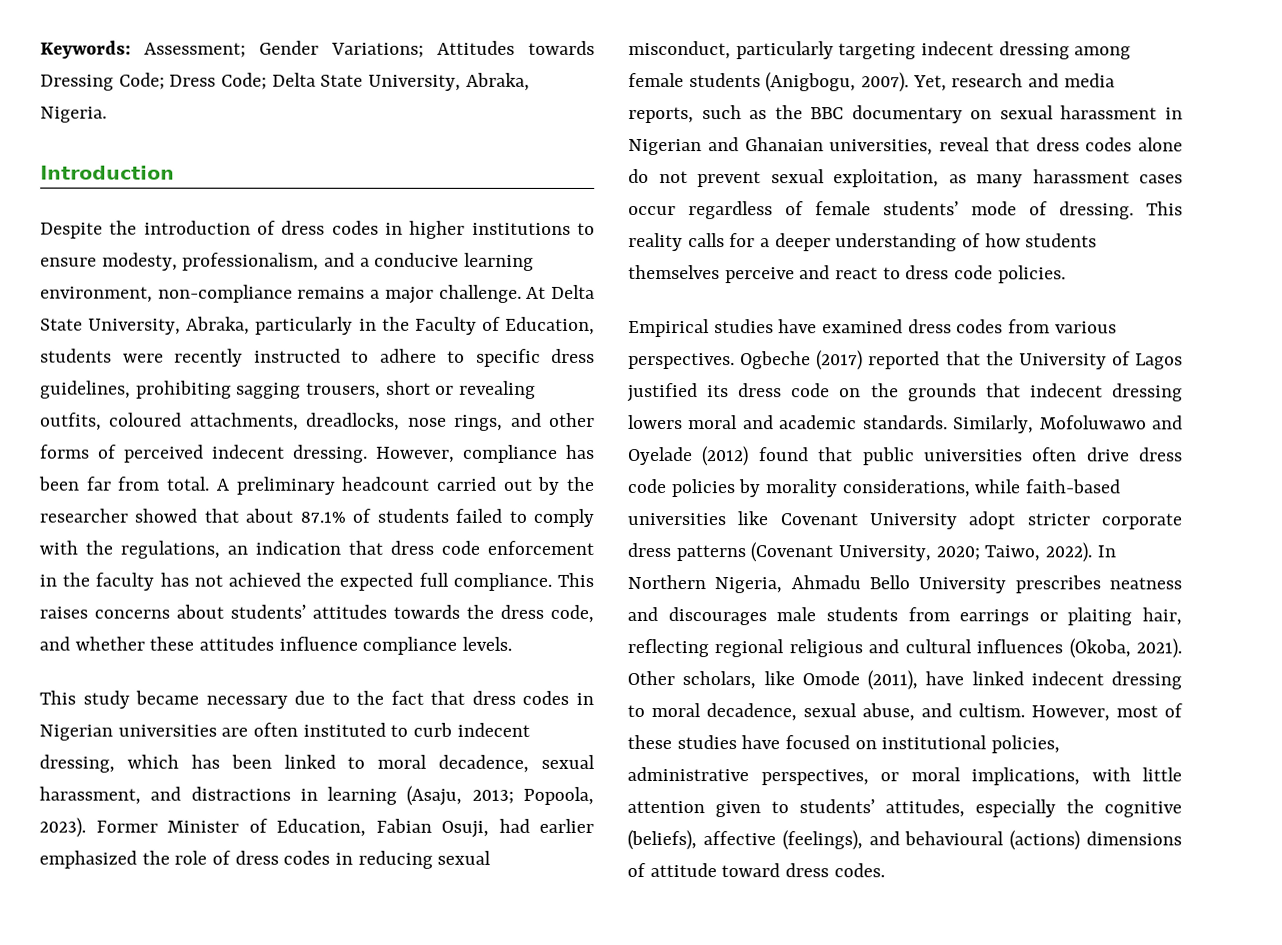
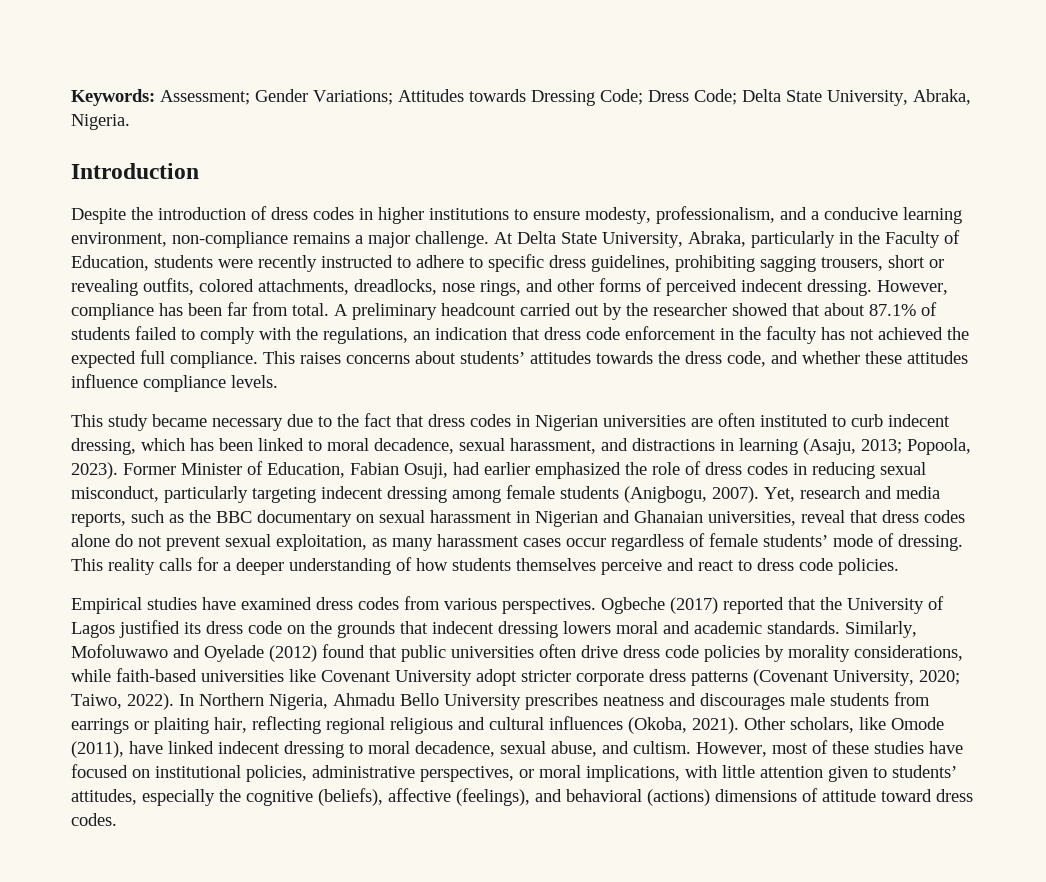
[109,412,183,427] coloured -> [199,279,254,292] colored
[904,831,1005,846] behavioural -> [566,789,642,802] behavioral

